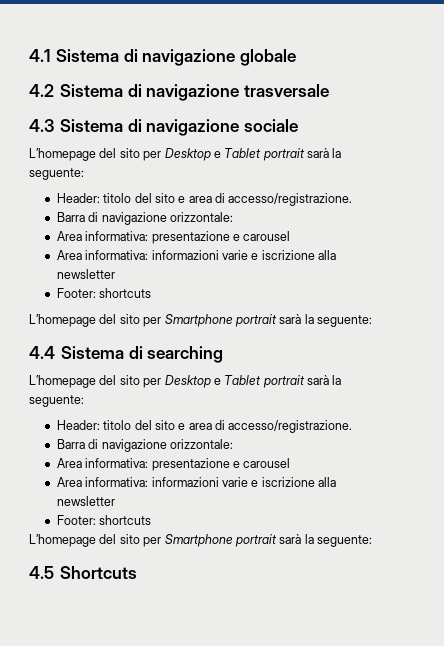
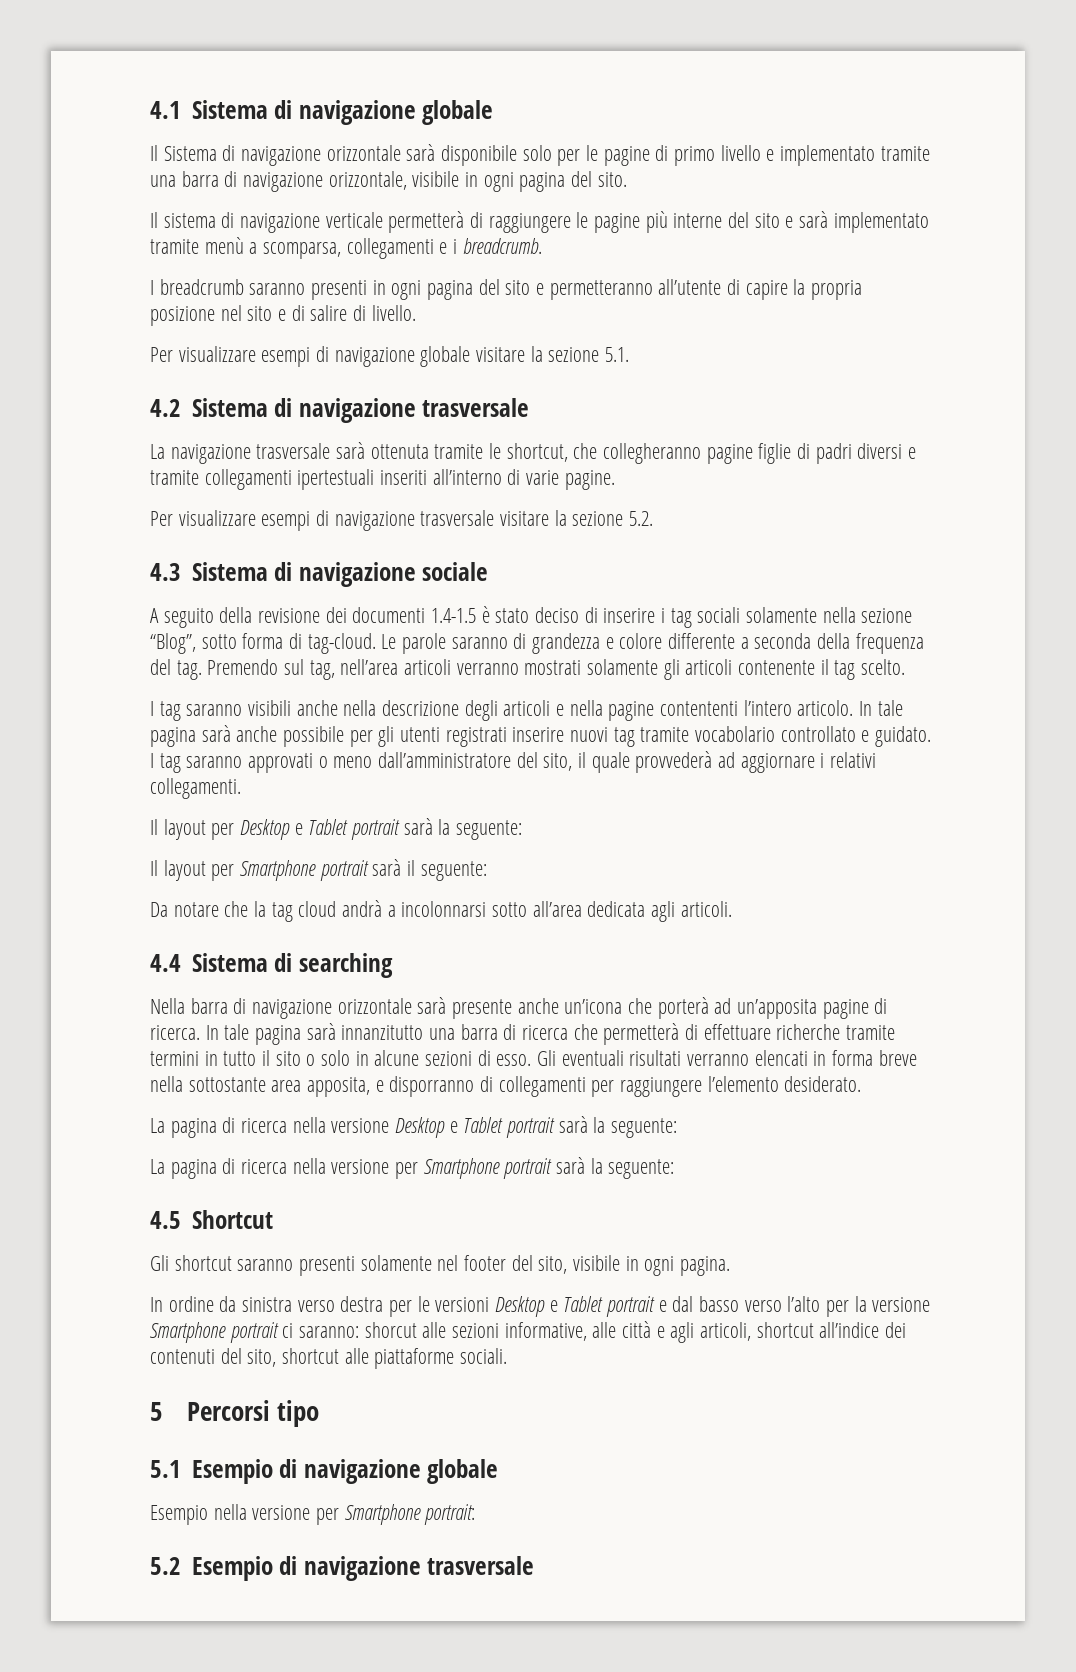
(297, 57) none -> [150,144,930,166] [150,171,627,192] [150,211,929,233] [150,237,542,259] [150,279,863,300] [150,305,416,326] [150,346,630,367] // Il Sistema di navigazione orizzontale sarà disponibile solo per le pagine di primo livello e implementato tramite una barra di navigazione orizzontale, visibile in ogni pagina del sito. // Il sistema di navigazione verticale permetterà di raggiungere le pagine più interne del sito e sarà implementato tramite menù a scomparsa, collegamenti e i breadcrumb. // I breadcrumb saranno presenti in ogni pagina del sito e permetteranno all’utente di capire la propria posizione nel sito e di salire di livello. // Per visualizzare esempi di navigazione globale visitare la sezione 5.1.
(330, 90) none -> [150,442,917,464] [150,469,615,490] [150,510,654,531] // La navigazione trasversale sarà ottenuta tramite le shortcut, che collegheranno pagine figlie di padri diversi e tramite collegamenti ipertestuali inseriti all’interno di varie pagine. // Per visualizzare esempi di navigazione trasversale visitare la sezione 5.2.
[29,148,342,161] [29,168,84,180] [56,193,353,206] [56,212,233,225] [56,231,291,244] [56,250,336,260] [56,269,115,279] [56,288,152,298] [29,314,372,327] [29,346,224,363] [29,375,342,388] [29,395,84,407] [56,420,353,433] [56,439,233,452] [56,458,291,471] [56,477,336,487] [56,496,115,506] [56,515,152,525] [29,534,372,547] [29,566,138,579] L’homepage del sito per Desktop e Tablet portrait sarà la seguente: // Header: titolo del sito e area di accesso/registrazione. // Barra di navigazione orizzontale: // Area informativa: presentazione e carousel // Area informativa: informazioni varie e iscrizione alla newsletter // Footer: shortcuts // L’homepage del sito per Smartphone portrait sarà la seguente: // 4.4 Sistema di searching // L’homepage del sito per Desktop e Tablet portrait sarà la seguente: // Header: titolo del sito e area di accesso/registrazione. // Barra di navigazione orizzontale: // Area informativa: presentazione e carousel // Area informativa: informazioni varie e iscrizione alla newsletter // Footer: shortcuts // L’homepage del sito per Smartphone portrait sarà la seguente: // 4.5 Shortcuts -> [150,606,913,628] [150,633,924,654] [150,659,906,680] [150,700,903,721] [150,725,932,747] [150,751,877,773] [150,778,241,799] [150,818,523,840] [150,859,487,881] [150,900,732,922] [150,953,393,978] [150,997,888,1019] [150,1023,896,1045] [150,1050,917,1066] [150,1076,862,1097] [150,1116,678,1138] [150,1157,675,1179] [150,1210,273,1229] [150,1255,731,1276] [150,1296,931,1317] [150,1321,907,1343] [150,1348,508,1369] [150,1400,319,1427] [150,1459,499,1484] [150,1504,476,1525] [150,1556,535,1581] A seguito della revisione dei documenti 1.4-1.5 è stato deciso di inserire i tag sociali solamente nella sezione “Blog”, sotto forma di tag-cloud. Le parole saranno di grandezza e colore differente a seconda della frequenza del tag. Premendo sul tag, nell’area articoli verranno mostrati solamente gli articoli contenente il tag scelto. // I tag saranno visibili anche nella descrizione degli articoli e nella pagine contententi l’intero articolo. In tale pagina sarà anche possibile per gli utenti registrati inserire nuovi tag tramite vocabolario controllato e guidato. I tag saranno approvati o meno dall’amministratore del sito, il quale provvederà ad aggiornare i relativi collegamenti. // Il layout per Desktop e Tablet portrait sarà la seguente: // Il layout per Smartphone portrait sarà il seguente: // Da notare che la tag cloud andrà a incolonnarsi sotto all’area dedicata agli articoli. // 4.4 Sistema di searching // Nella barra di navigazione orizzontale sarà presente anche un’icona che porterà ad un’apposita pagine di ricerca. In tale pagina sarà innanzitutto una barra di ricerca che permetterà di effettuare richerche tramite termini in tutto il sito o solo in alcune sezioni di esso. Gli eventuali risultati verranno elencati in forma breve nella sottostante area apposita, e disporranno di collegamenti per raggiungere l’elemento desiderato. // La pagina di ricerca nella versione Desktop e Tablet portrait sarà la seguente: // La pagina di ricerca nella versione per Smartphone portrait sarà la seguente: // 4.5 Shortcut // Gli shortcut saranno presenti solamente nel footer del sito, visibile in ogni pagina. // In ordine da sinistra verso destra per le versioni Desktop e Tablet portrait e dal basso verso l’alto per la versione Smartphone portrait ci saranno: shorcut alle sezioni informative, alle città e agli articoli, shortcut all’indice dei contenuti del sito, shortcut alle piattaforme sociali. // 5 Percorsi tipo // 5.1 Esempio di navigazione globale // Esempio nella versione per Smartphone portrait: // 5.2 Esempio di navigazione trasversale

